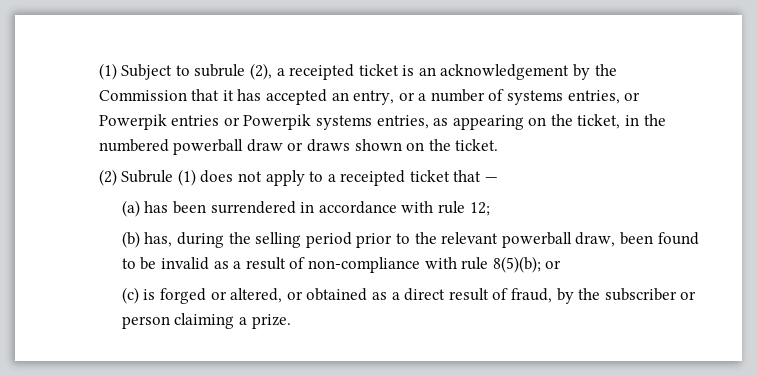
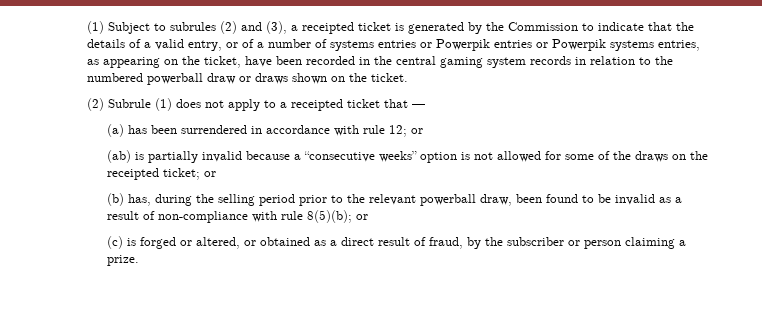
[194,63,272,80] subrule (2), -> [169,21,287,34] subrules (2) and (3),
[418,64,570,80] an acknowledgement -> [407,22,464,34] generated
[191,89,349,105] that it has accepted an -> [581,22,694,31] [86,39,184,50] to indicate that the details of a valid
(415, 96) none -> [241,39,254,48] of
[567,90,620,104] entries, -> [377,40,416,48] entries
[625,115,640,126] in -> [244,56,651,68] have been recorded in the central gaming system records in relation to
(490, 209) none -> [410,128,423,134] [106,150,708,163] [106,168,216,180] or // (ab) is partially invalid because a “consecutive weeks” option is not allowed for some of the draws on the receipted ticket; or

